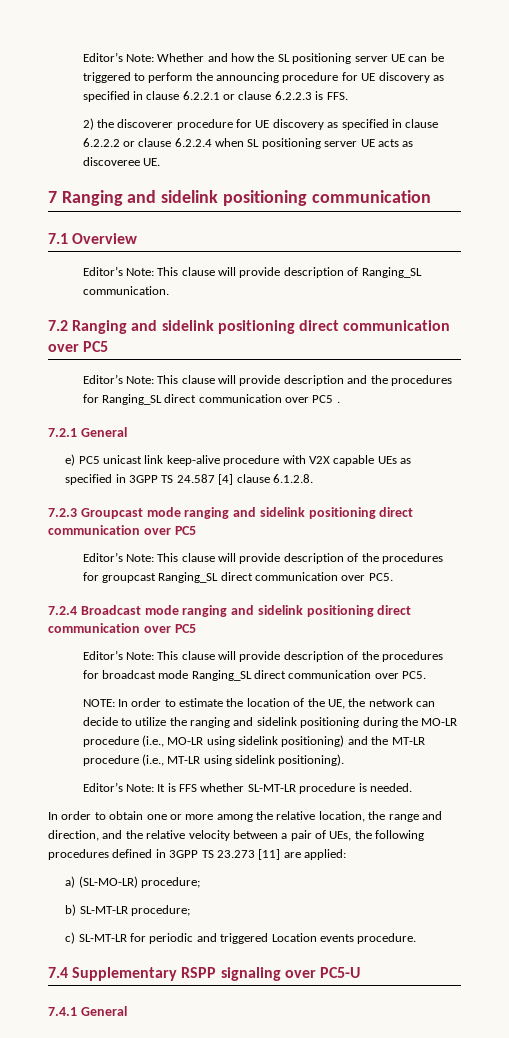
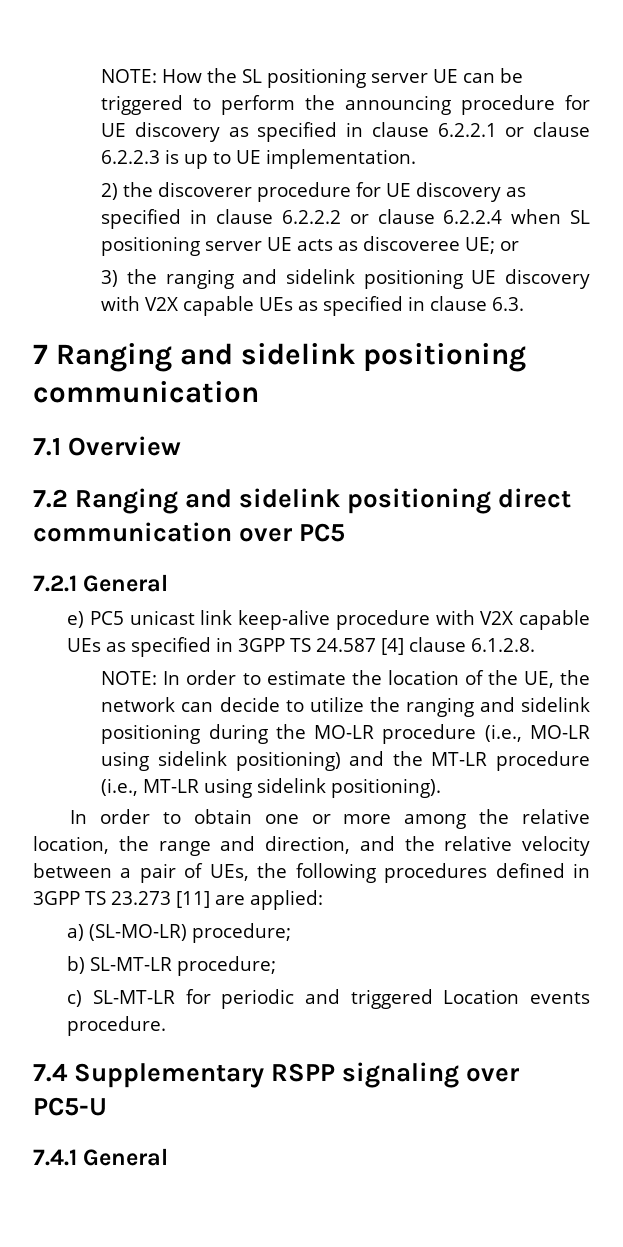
[82,52,256,62] Editor’s Note: Whether and how -> [101,69,203,83] NOTE: How
[326,92,348,100] FFS. -> [184,149,417,169] up to UE implementation.
[142,158,160,166] UE. -> [465,237,520,254] [101,269,590,289] [101,296,525,316] UE; or // 3) the ranging and sidelink positioning UE discovery with V2X capable UEs as specified in clause 6.3.
[82,266,422,278] [82,286,169,295] // Editor’s Note: This clause will provide description of Ranging_SL communication. -> (182, 446) none
[82,374,452,386] [82,394,340,405] // Editor’s Note: This clause will provide description and the procedures for Ranging_SL direct communication over PC5 . -> (346, 532) none
[48,507,414,519] [48,525,196,535] [82,552,443,564] [82,572,393,583] [48,605,412,617] [48,623,196,633] [82,650,443,662] [82,670,427,681] // 7.2.3 Groupcast mode ranging and sidelink positioning direct communication over PC5 // Editor’s Note: This clause will provide description of the procedures for groupcast Ranging_SL direct communication over PC5. // 7.2.4 Broadcast mode ranging and sidelink positioning direct communication over PC5 // Editor’s Note: This clause will provide description of the procedures for broadcast mode Ranging_SL direct communication over PC5. -> (536, 645) none
[82,782,412,794] // Editor’s Note: It is FFS whether SL-MT-LR procedure is needed. -> (442, 788) none

